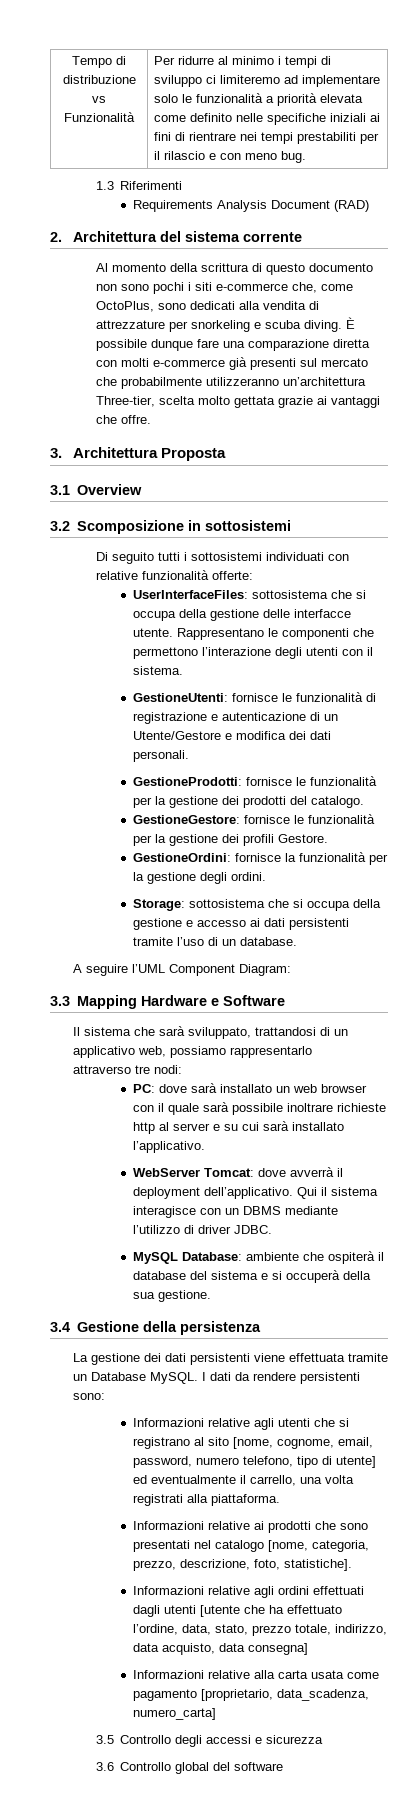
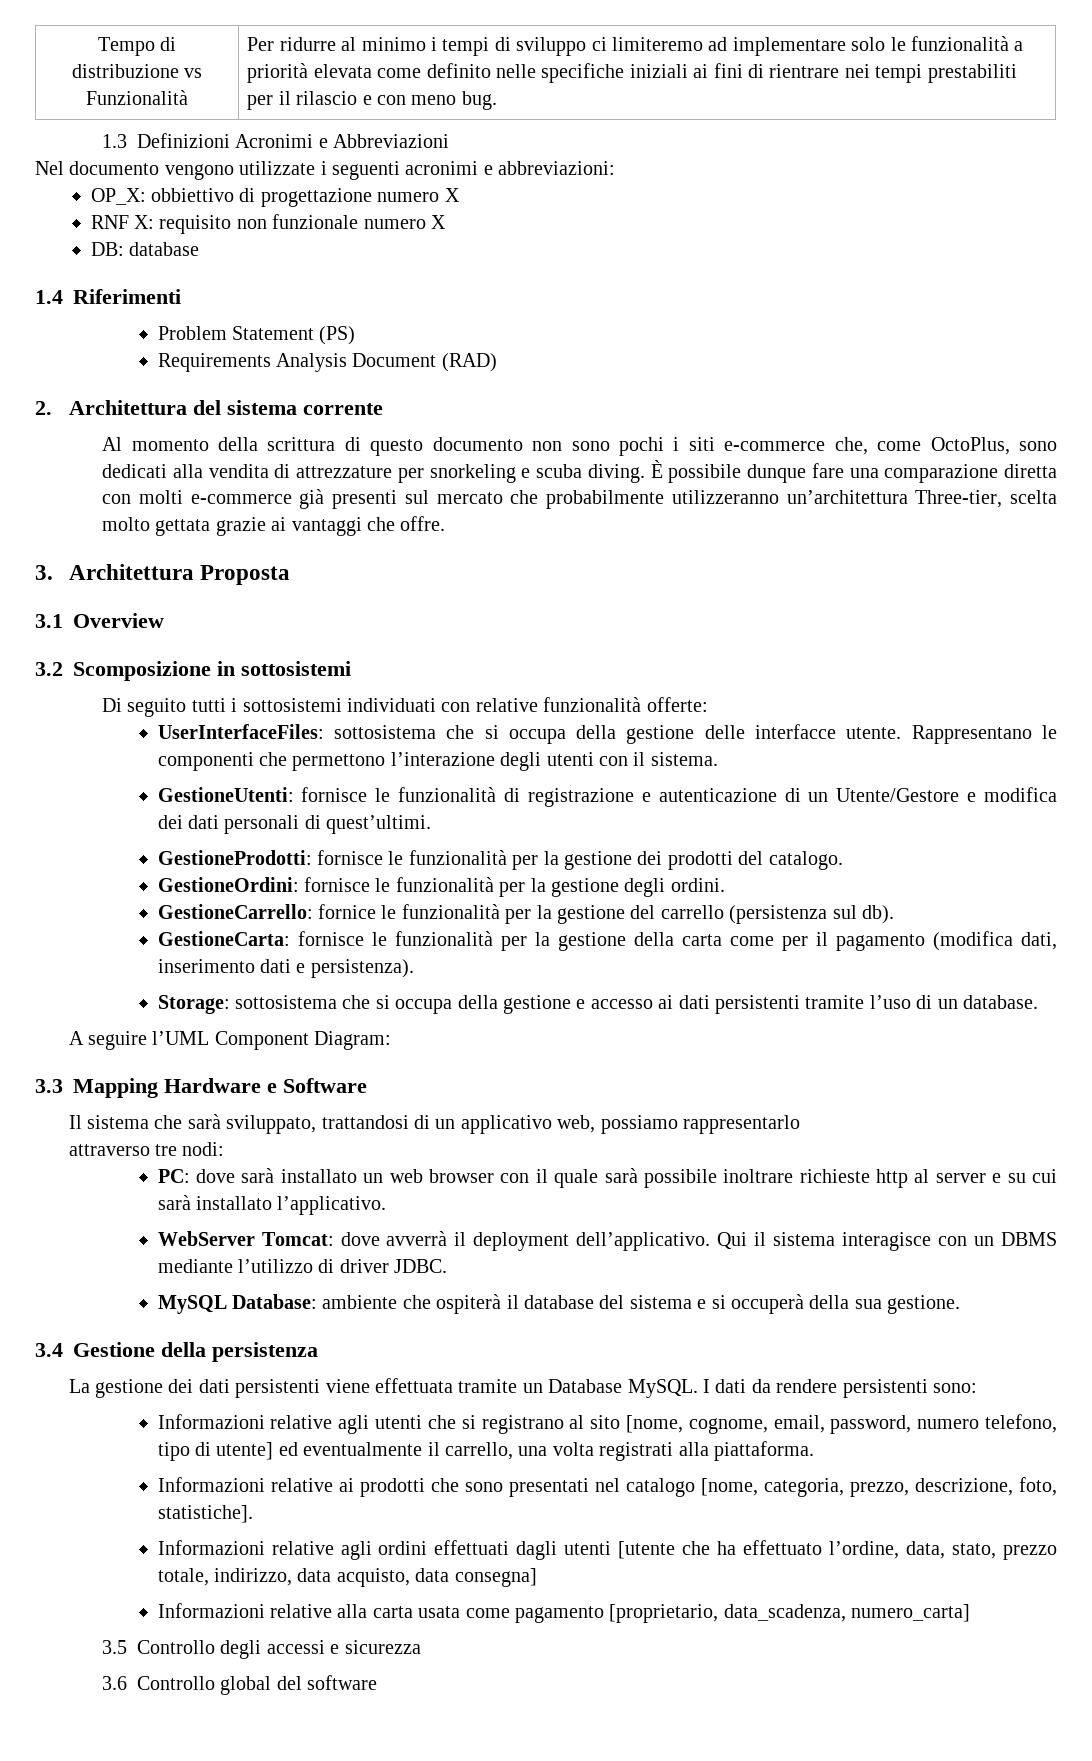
[120,181,183,190] Riferimenti -> [137,133,450,148] [35,161,616,180] [90,188,460,207] [90,214,446,234] [90,242,199,256] [35,289,181,304] [157,326,356,345] Definizioni Acronimi e Abbreviazioni // Nel documento vengono utilizzate i seguenti acronimi e abbreviazioni: // OP_X: obbiettivo di progettazione numero X // RNF X: requisito non funzionale numero X // DB: database // 1.4 Riferimenti // Problem Statement (PS)
[132,750,189,762] personali. -> [224,815,432,834] personali di quest’ultimi.
[132,814,375,824] [132,834,328,846] [132,852,388,865] [132,872,266,884] GestioneGestore: fornisce le funzionalità per la gestione dei profili Gestore. // GestioneOrdini: fornisce la funzionalità per la gestione degli ordini. -> [157,877,725,897] [157,904,895,924] [157,931,1058,951] [157,959,414,978] GestioneOrdini: fornisce le funzionalità per la gestione degli ordini. // GestioneCarrello: fornice le funzionalità per la gestione del carrello (persistenza sul db). // GestioneCarta: fornisce le funzionalità per la gestione della carta come per il pagamento (modifica dati, inserimento dati e persistenza).

